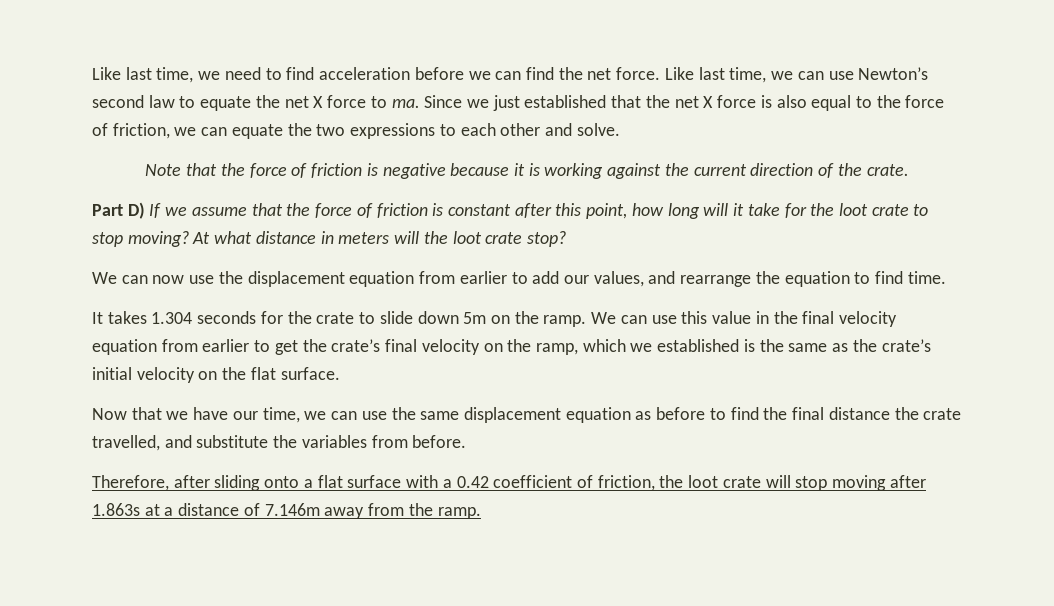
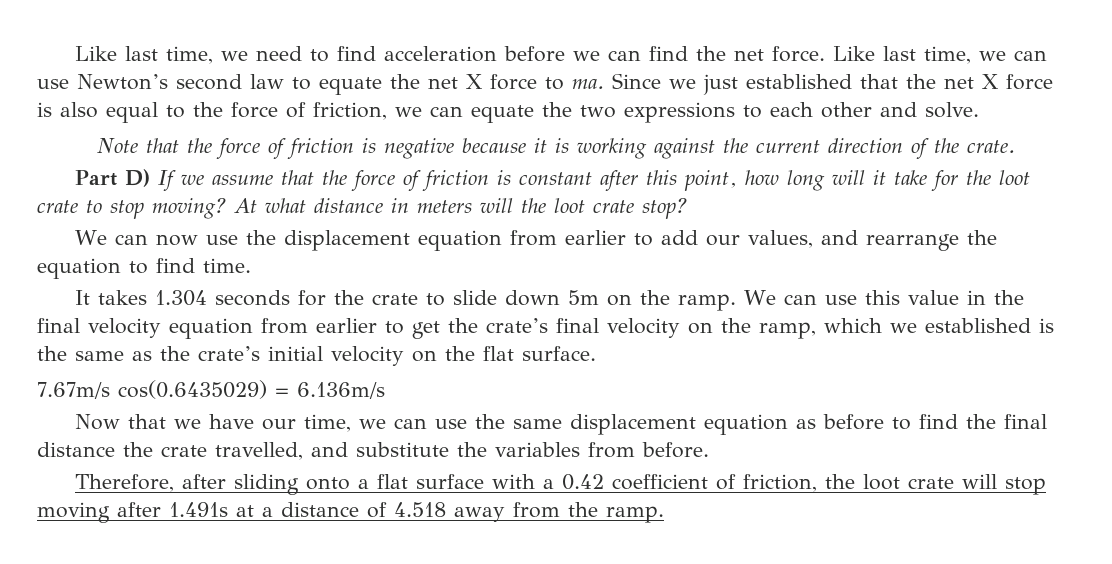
(340, 373) none -> [37,380,385,399] // 7.67m/s cos(0.6435029) = 6.136m/s
[92,503,140,516] 1.863s -> [169,502,228,517] 1.491s
[264,503,320,516] 7.146m -> [394,502,446,517] 4.518

